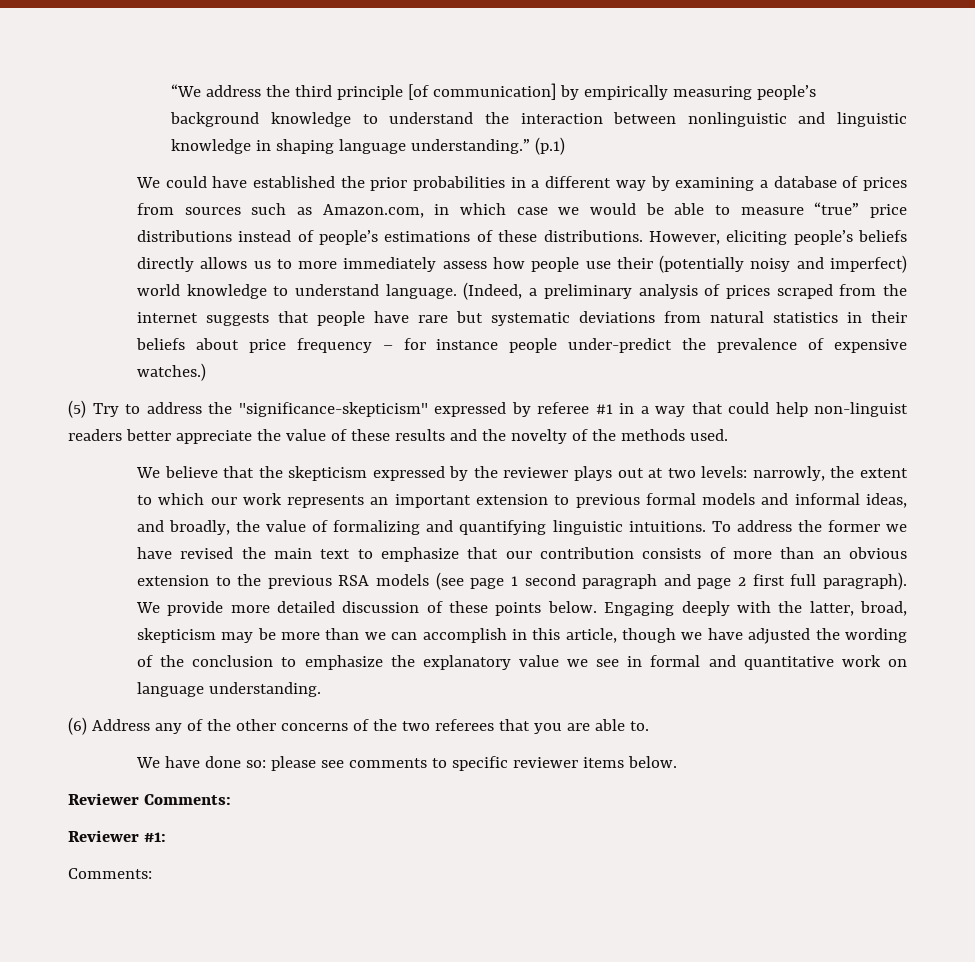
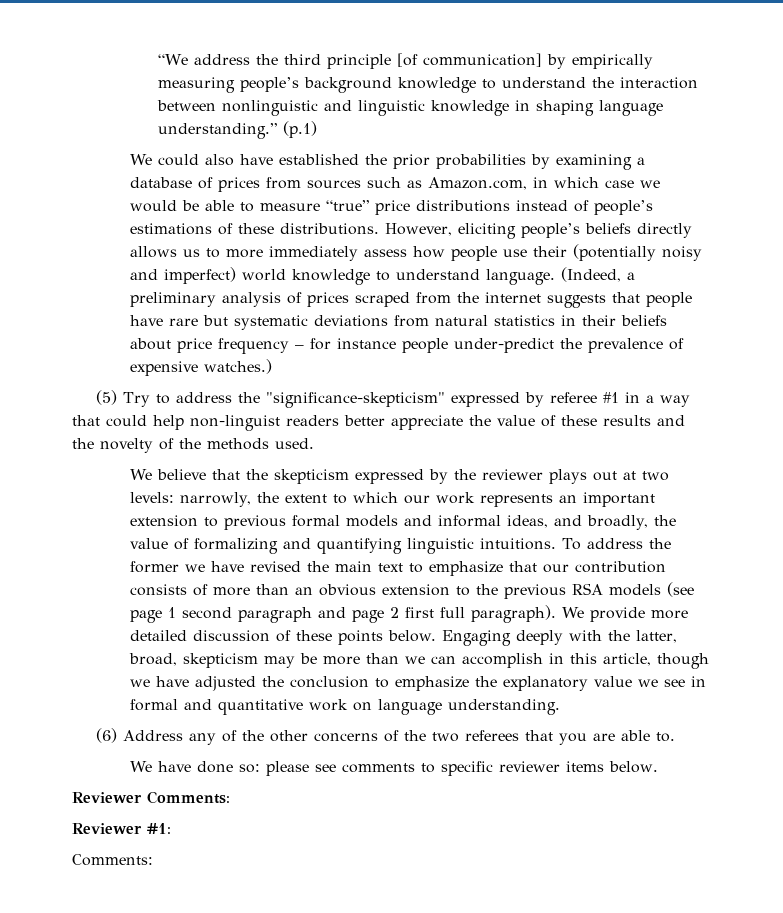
(207, 182) none -> [205,154,235,166] also
[510,176,646,191] in a different way -> (527, 161) none
[845,628,908,643] [136,655,185,667] wording of the -> (284, 681) none

